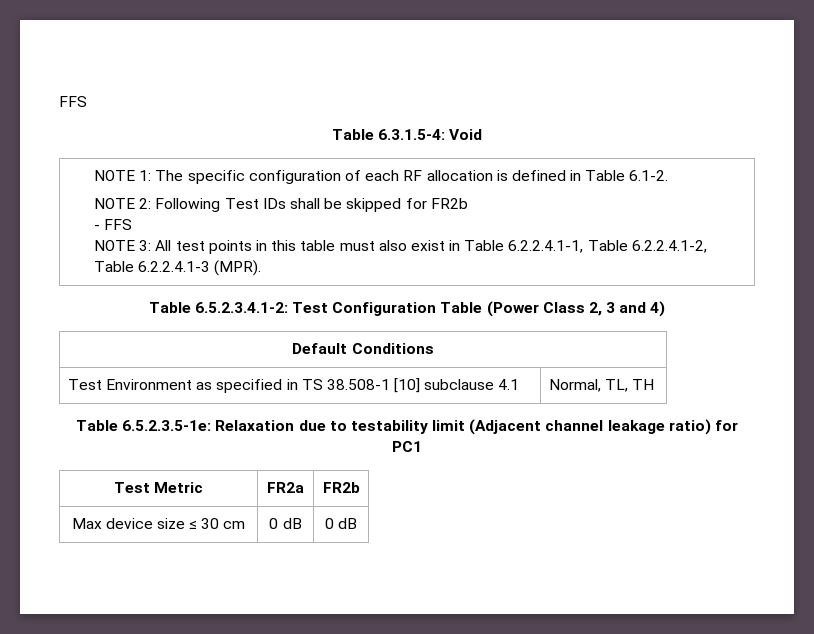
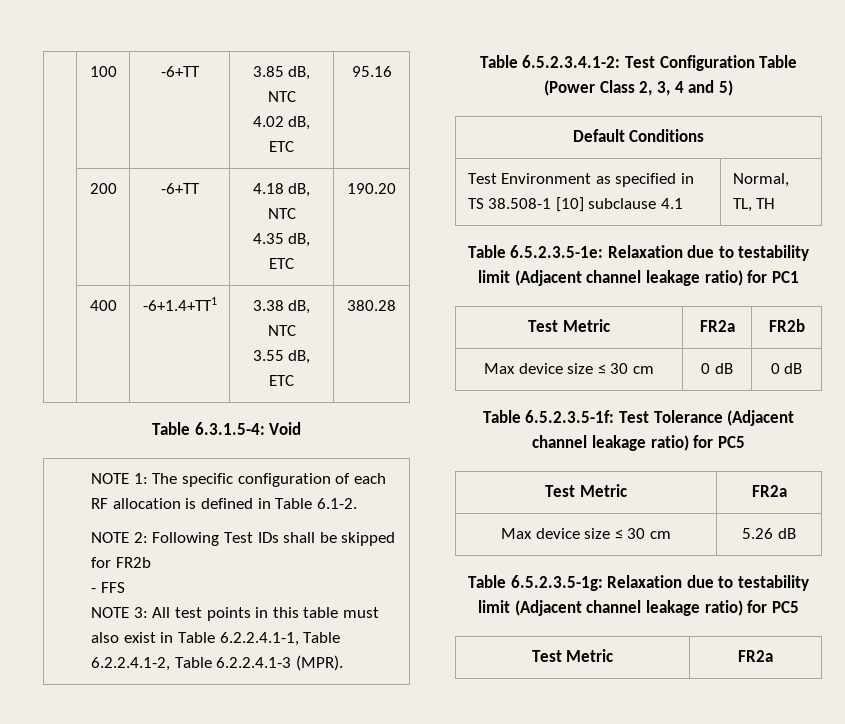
[59,96,87,107] FFS -> [89,66,117,77] [160,66,200,77] [252,66,311,80] [267,91,296,102] [252,116,311,130] [269,141,294,152] [351,66,392,77] [89,183,117,194] [160,183,200,194] [252,183,311,197] [267,208,296,219] [252,233,311,247] [269,258,294,269] [347,183,396,194] [89,300,117,311] [142,297,217,311] [252,300,311,314] [267,325,296,336] [252,350,311,364] [269,375,294,386] [347,300,396,311] | 100 | -6+TT | 3.85 dB, NTC // 4.02 dB, ETC | 95.16 // | 200 | -6+TT | 4.18 dB, NTC // 4.35 dB, ETC | 190.20 // | 400 | -6+1.4+TT1 | 3.38 dB, NTC // 3.55 dB, ETC | 380.28
[606,301,666,317] 3 and 4) -> [657,80,733,96] 3, 4 and 5)
(358, 523) none -> [482,410,795,426] [532,435,745,451] [545,484,627,497] [751,485,787,497] [501,528,671,539] [742,528,796,539] [468,575,809,591] [478,600,799,616] [531,649,614,662] [738,650,773,662] // Table 6.5.2.3.5-1f: Test Tolerance (Adjacent channel leakage ratio) for PC5 // Test Metric | FR2a // Max device size ≤ 30 cm | 5.26 dB // Table 6.5.2.3.5-1g: Relaxation due to testability limit (Adjacent channel leakage ratio) for PC5 // Test Metric | FR2a

